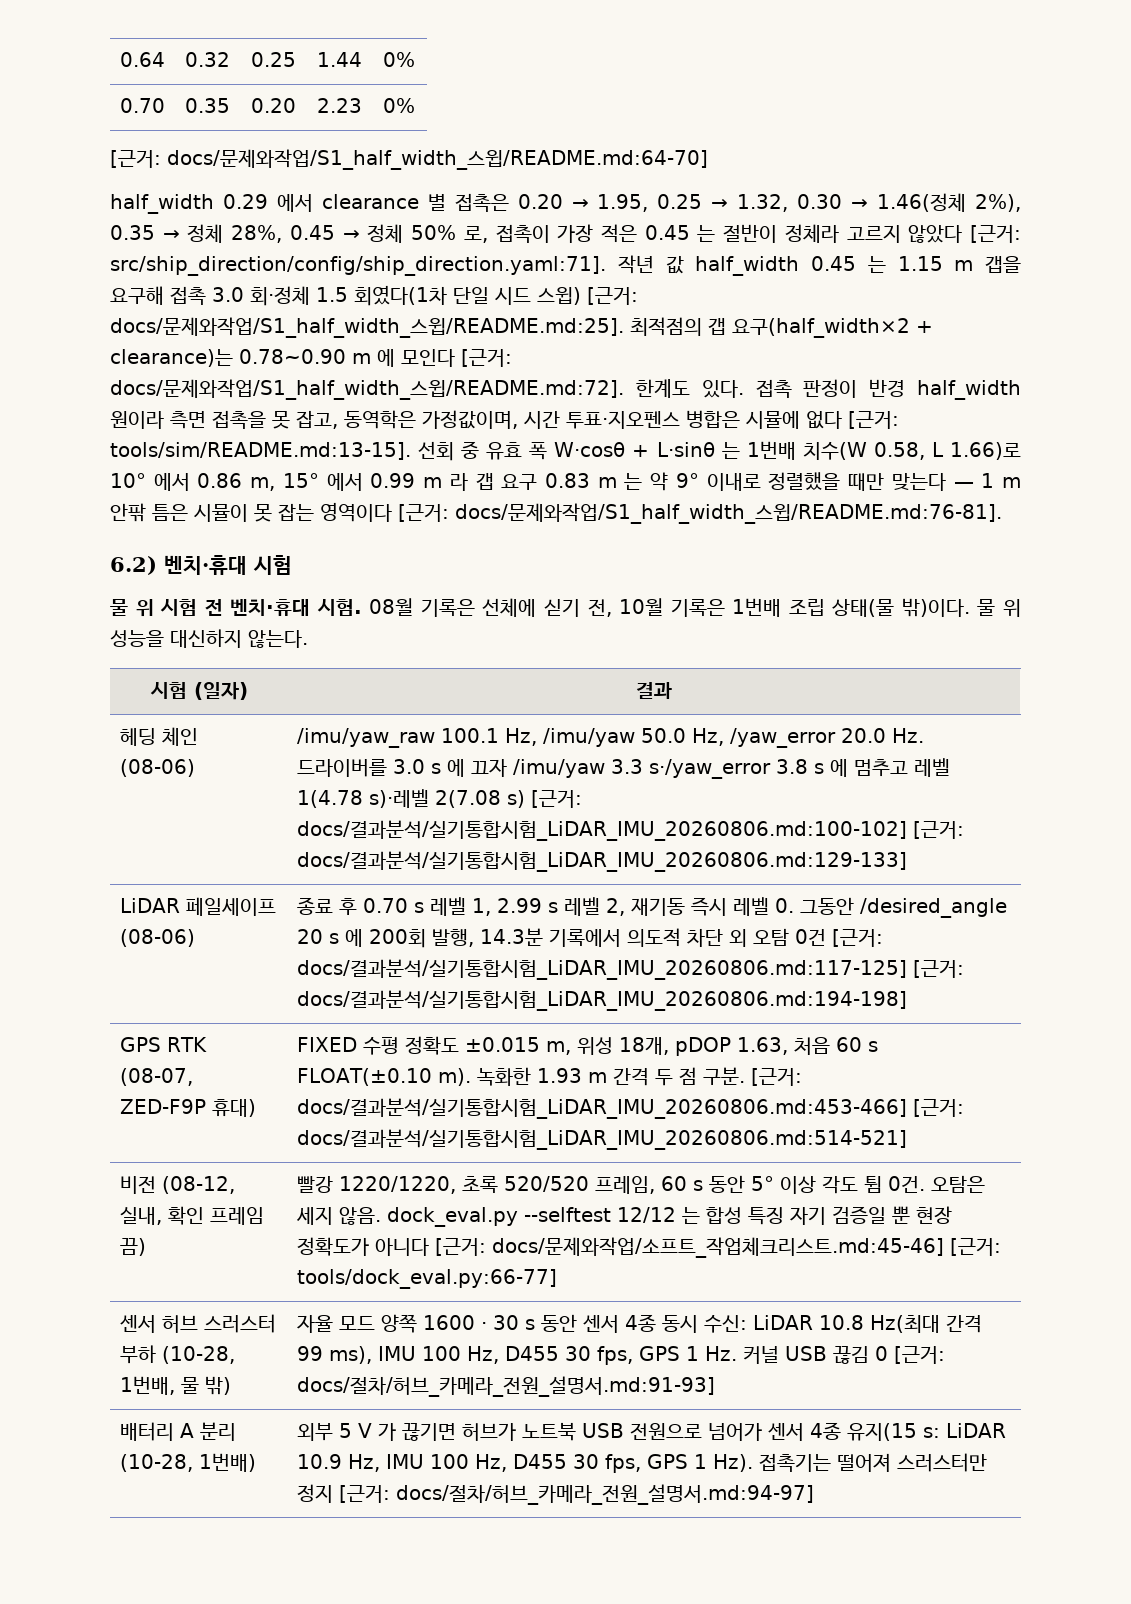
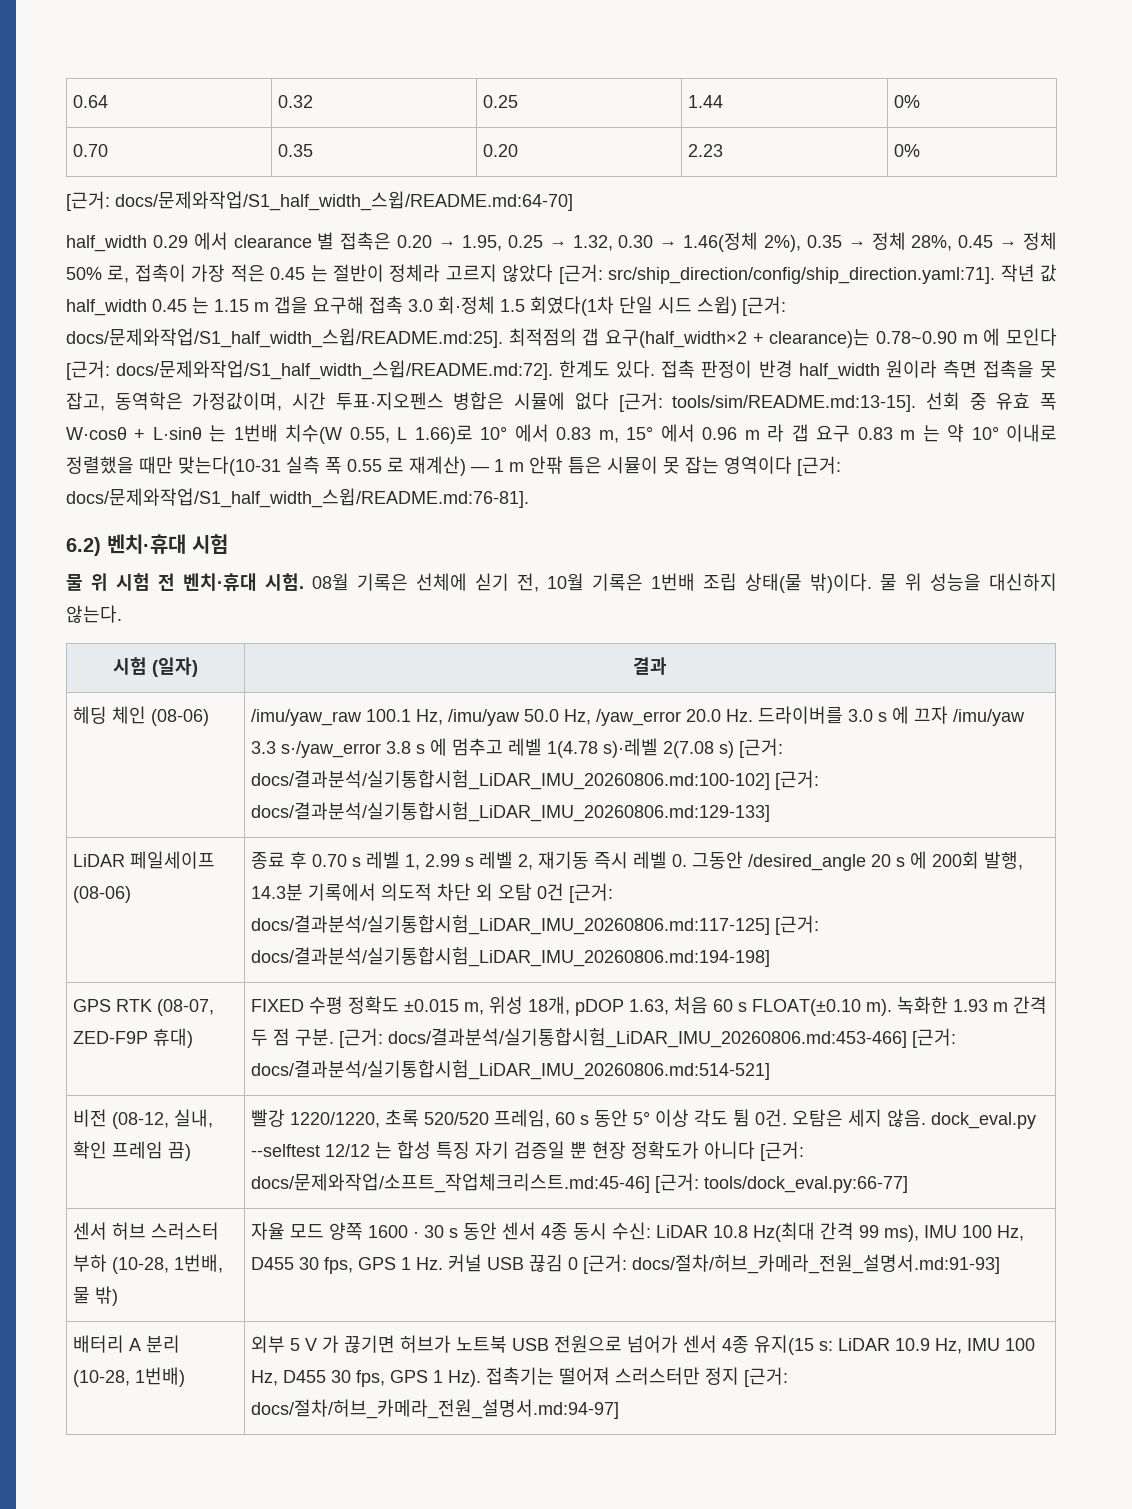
[873,442,925,460] 0.58, -> [349,427,390,443] 0.55,
[197,473,243,488] 0.86 -> [556,427,592,440] 0.83
[370,473,416,488] 0.99 -> [702,427,738,440] 0.96
[675,473,699,488] 9° -> [971,426,999,440] 10°
[891,473,946,491] 맞는다 -> [178,456,466,476] 맞는다(10-31 실측 폭 0.55 로 재계산)

